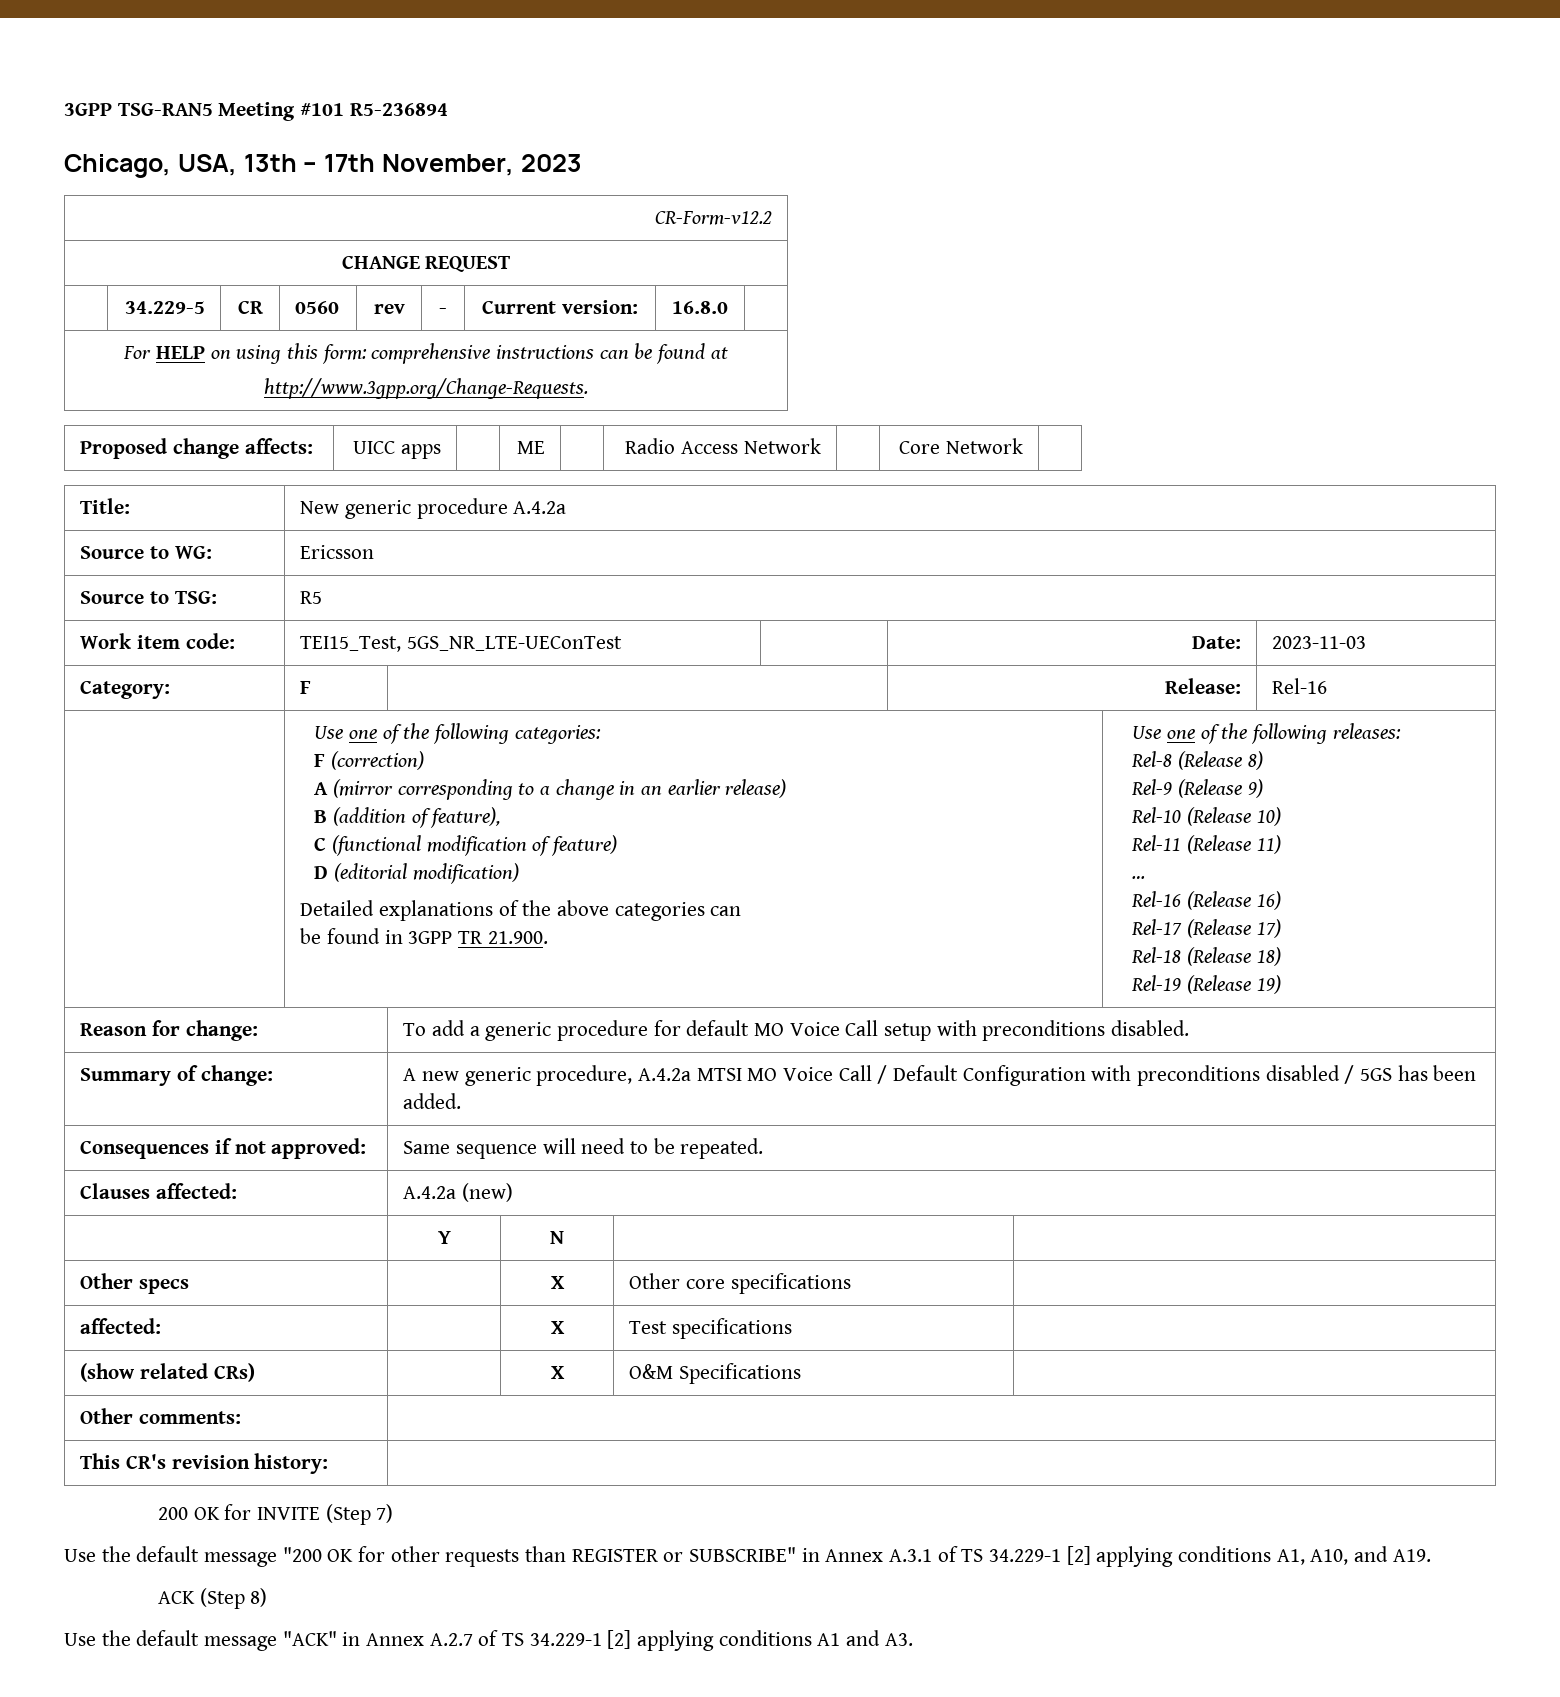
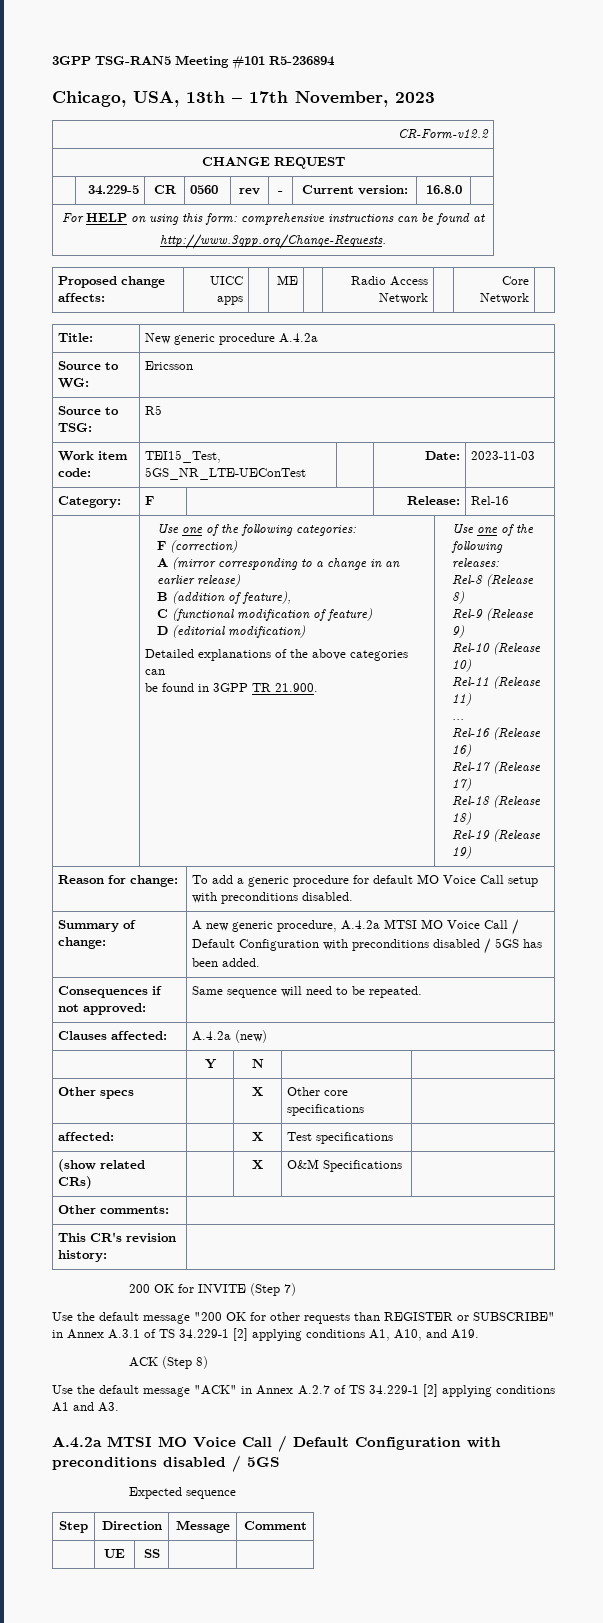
(913, 1639) none -> [52,1435,501,1452] [52,1455,280,1472] [128,1487,236,1499] [59,1521,88,1533] [101,1521,162,1530] [175,1520,230,1533] [243,1521,307,1530] [104,1549,125,1558] [143,1549,160,1558] // A.4.2a MTSI MO Voice Call / Default Configuration with preconditions disabled / 5GS // Expected sequence // Step | Direction | Message | Comment // | UE | SS | |

